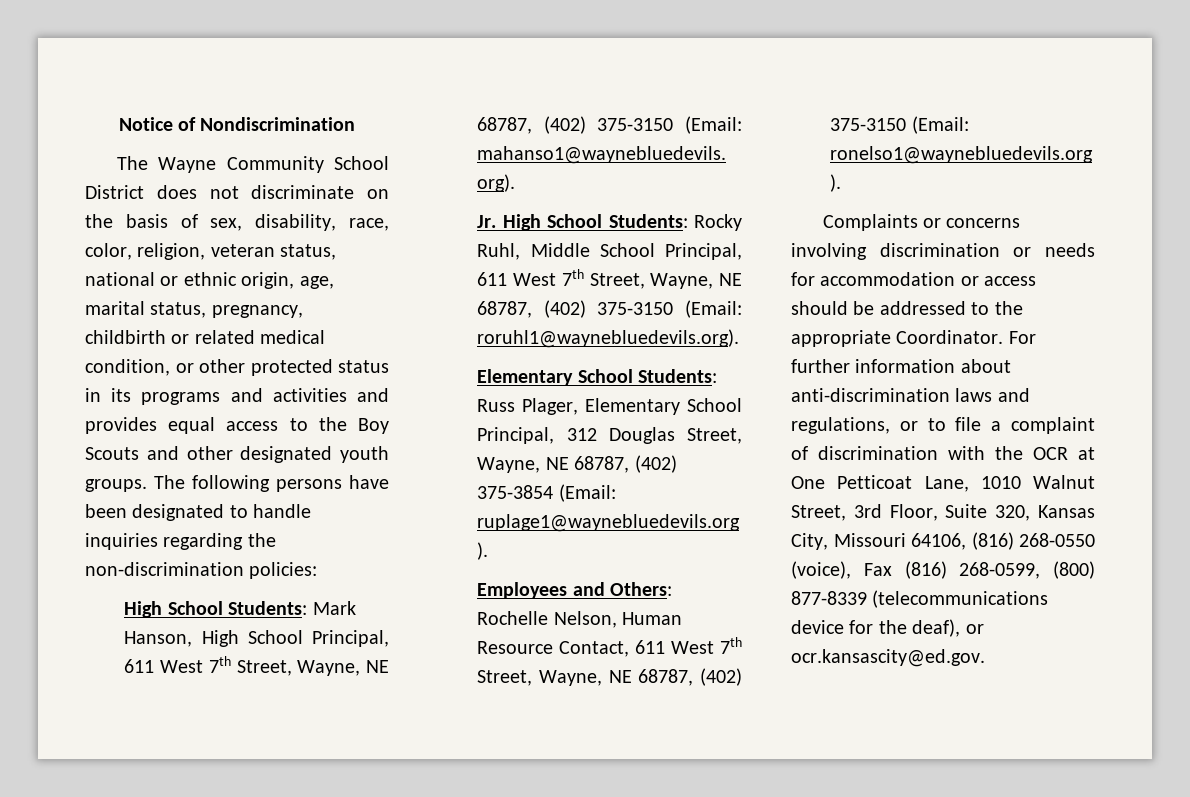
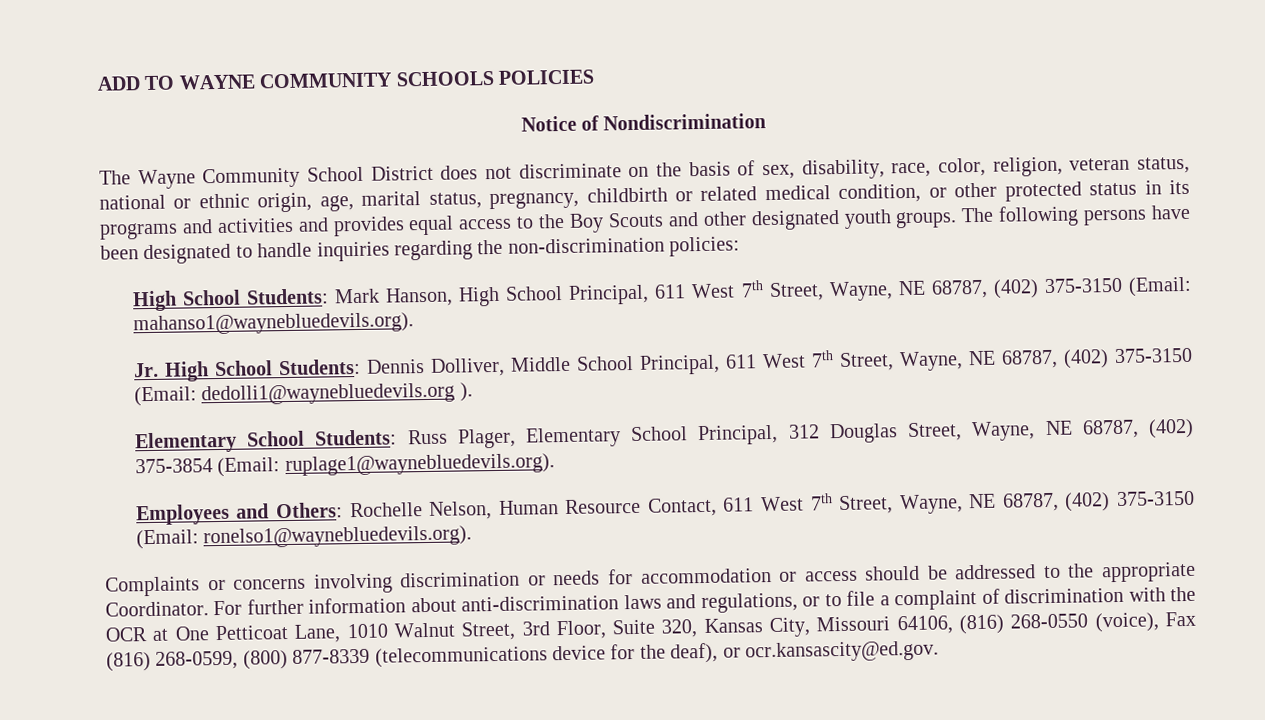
(118, 124) none -> [97,69,594,91] ADD TO WAYNE COMMUNITY SCHOOLS POLICIES //
[694,214,742,231] [477,243,521,260] Rocky Ruhl, -> [365,357,505,377] Dennis Dolliver,
[477,329,740,348] roruhl1@waynebluedevils.org). -> [201,382,473,406] dedolli1@waynebluedevils.org ).

